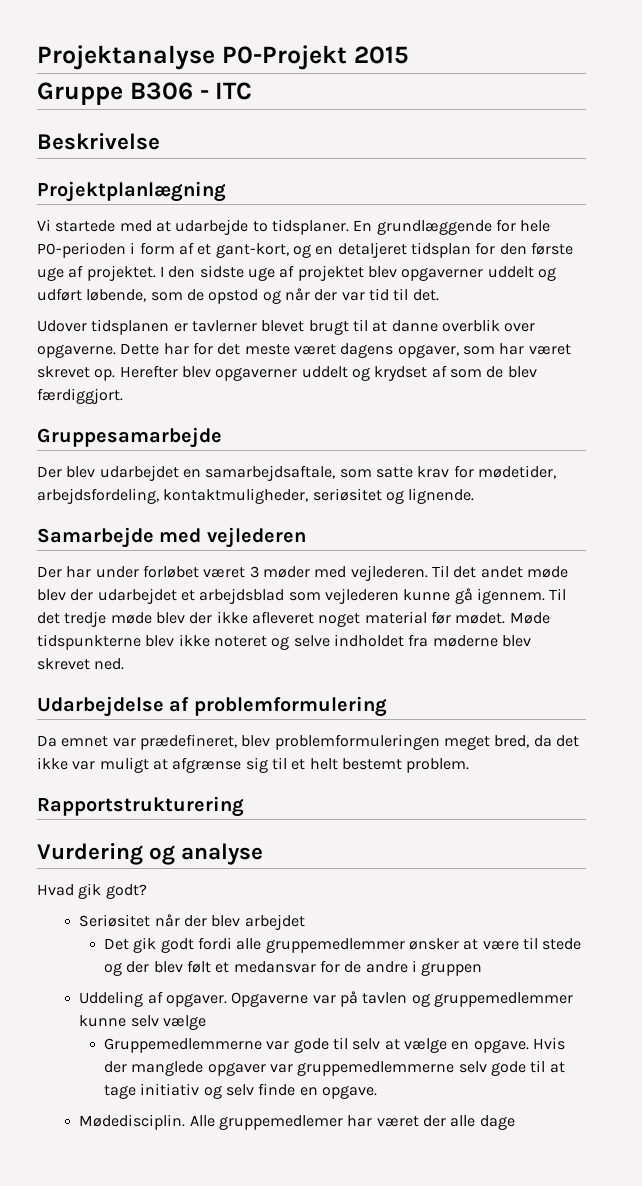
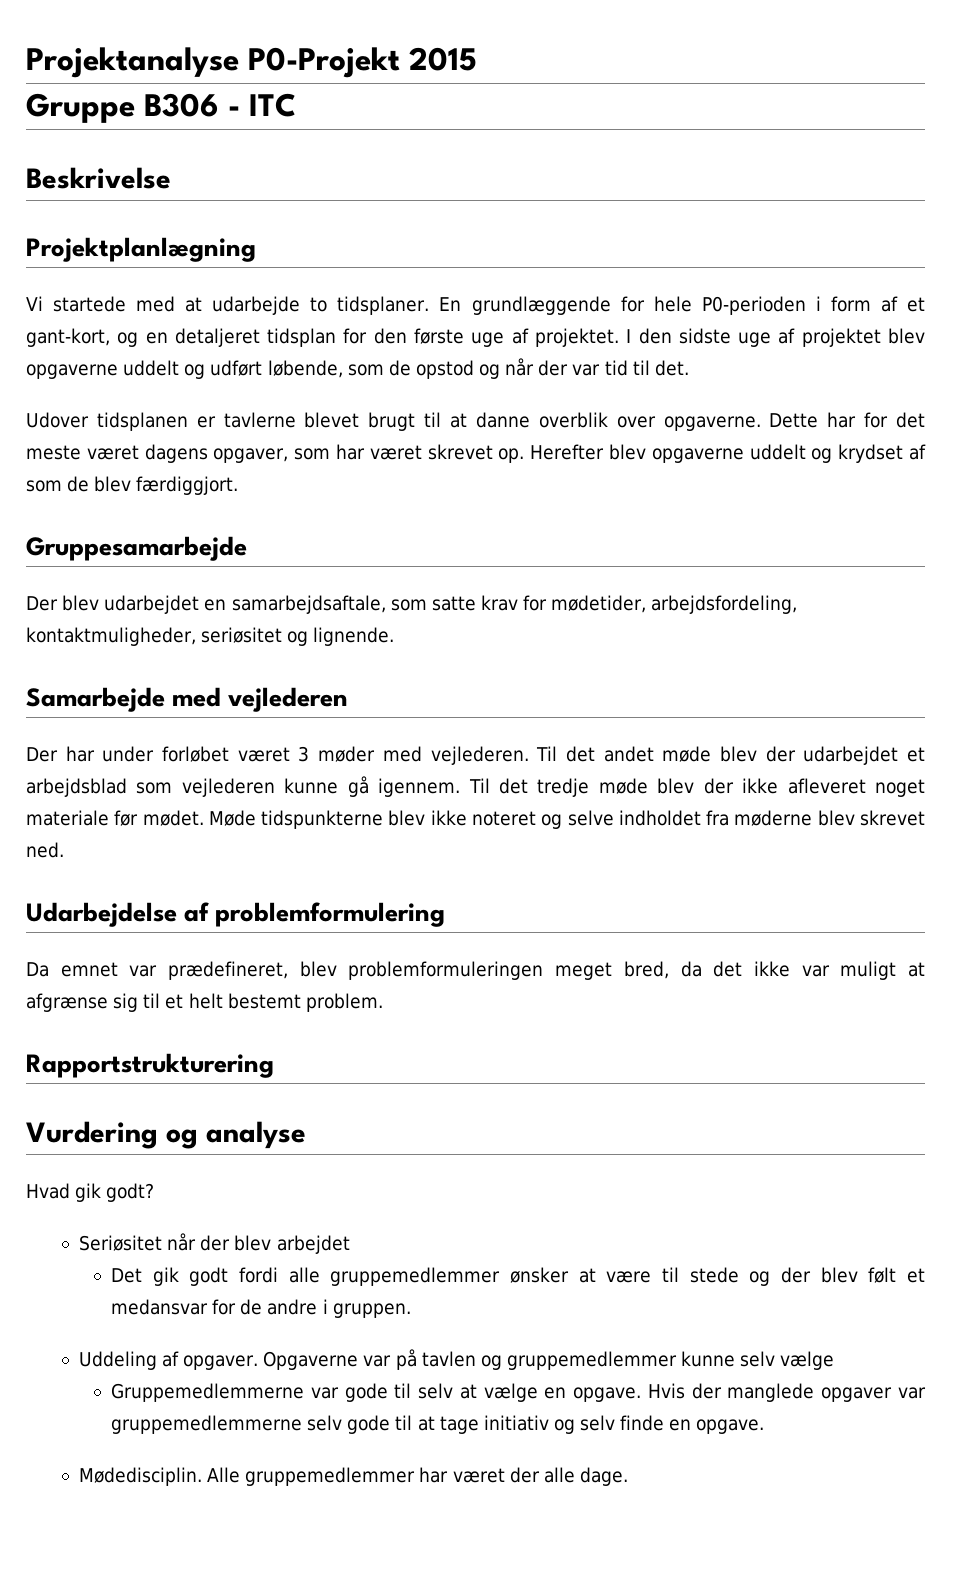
[401,267,484,281] opgaverner -> [26,364,118,379] opgaverne
[191,320,257,332] tavlerner -> [223,412,296,428] tavlerne
[215,367,298,381] opgaverner -> [651,448,744,463] opgaverne
[364,611,427,624] material -> [26,810,109,826] materiale
[421,962,483,976] gruppen -> [332,1303,411,1318] gruppen.
[218,1115,343,1130] gruppemedlemer -> [245,1467,416,1486] gruppemedlemmer
[479,1115,515,1130] dage -> [579,1467,628,1486] dage.

